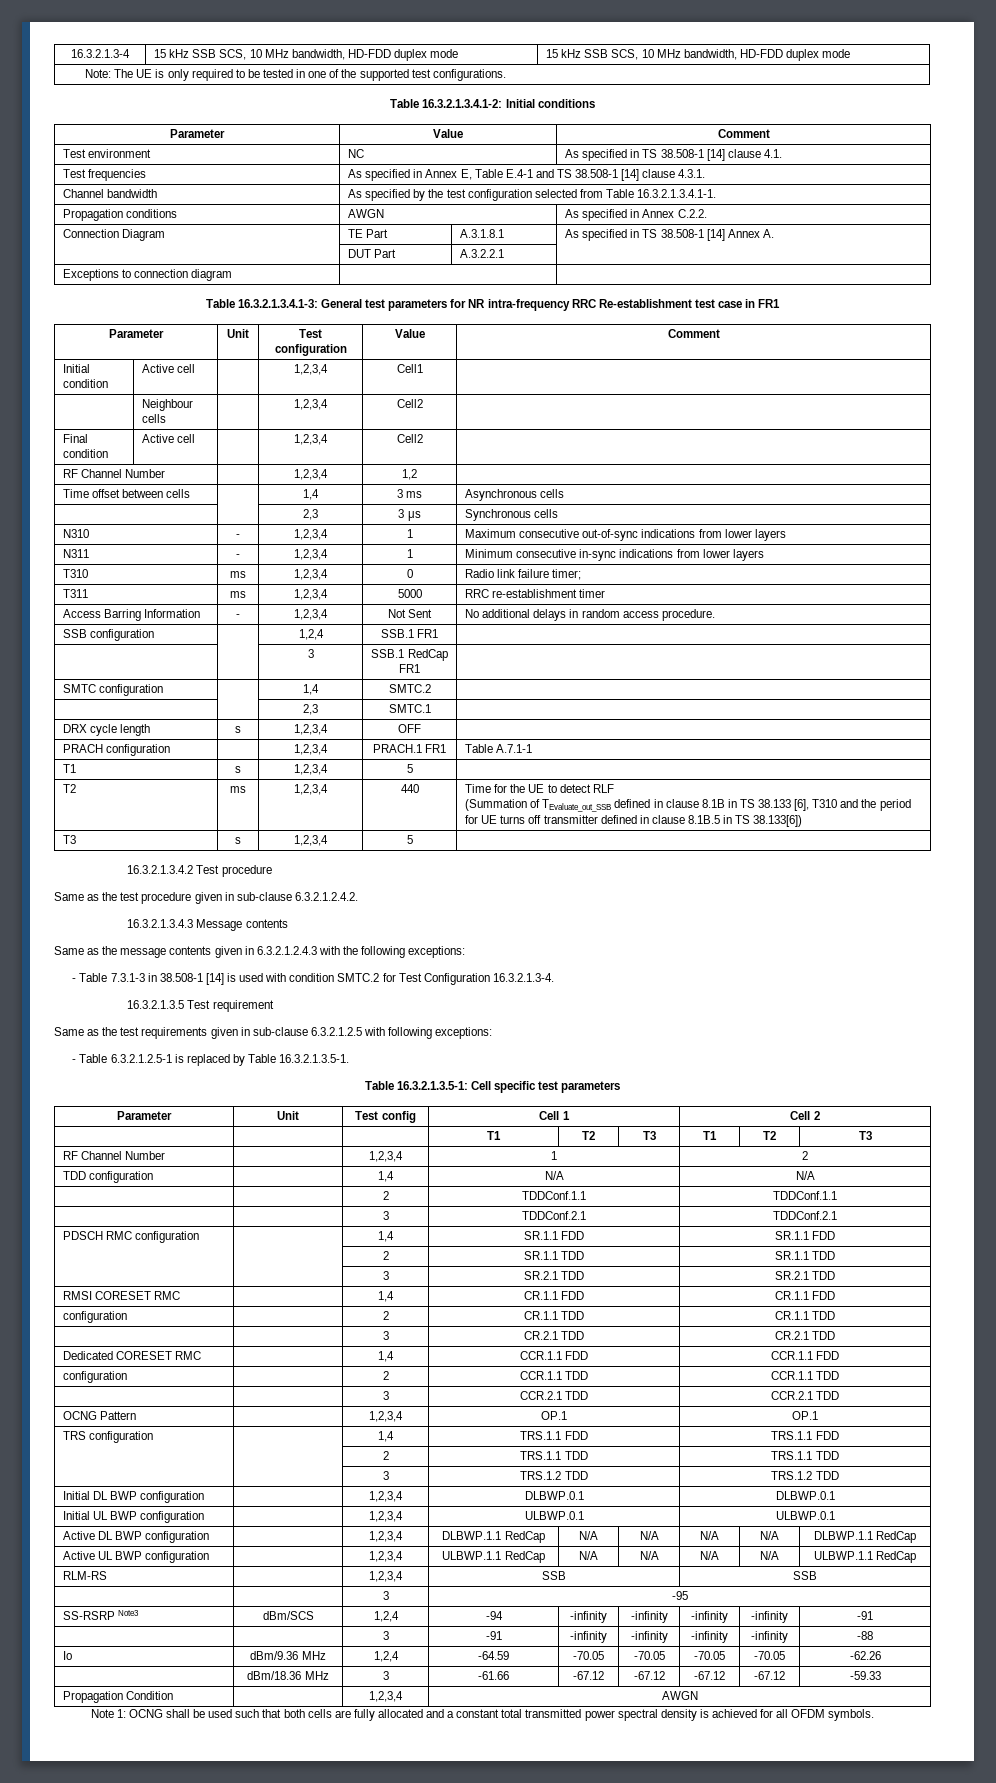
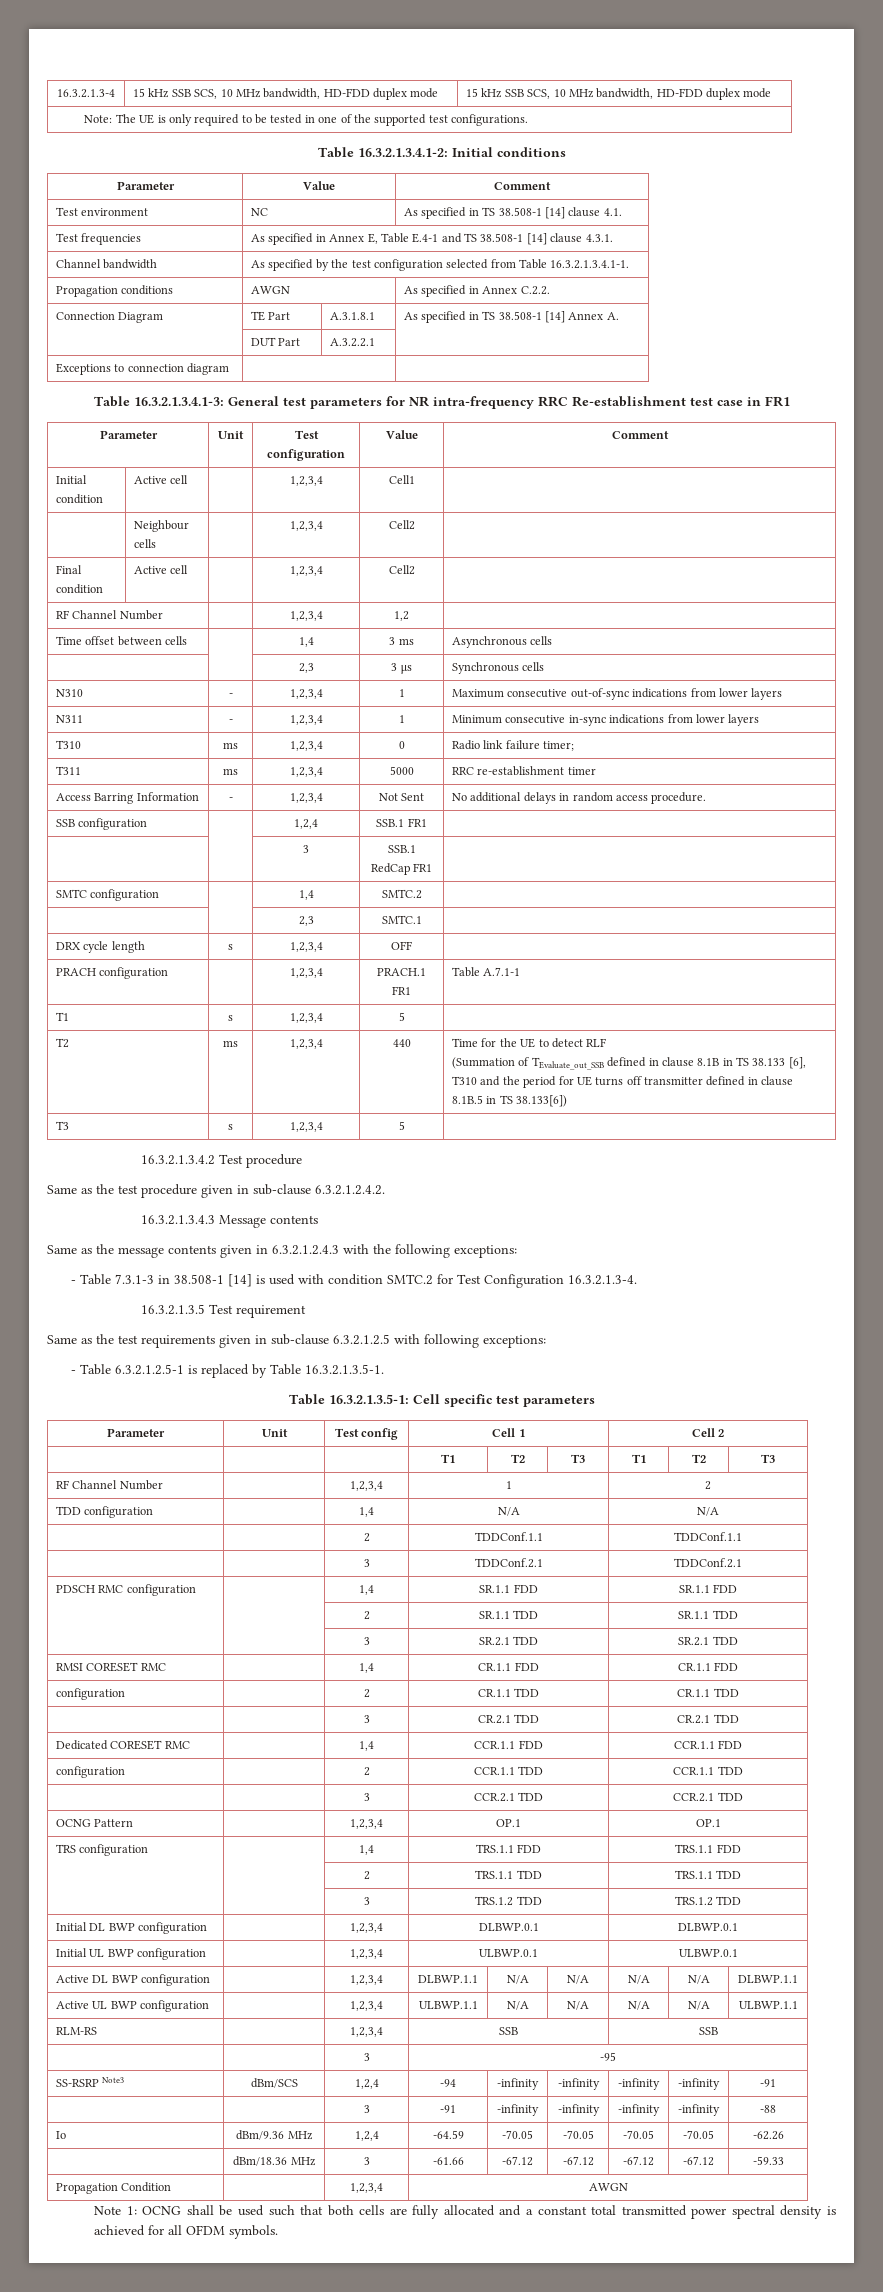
[504,1531,545,1543] RedCap -> (478, 1979) none
[876,1531,917,1543] RedCap -> (798, 1979) none
[504,1551,545,1563] RedCap -> (478, 2005) none
[876,1551,917,1563] RedCap -> (798, 2005) none

